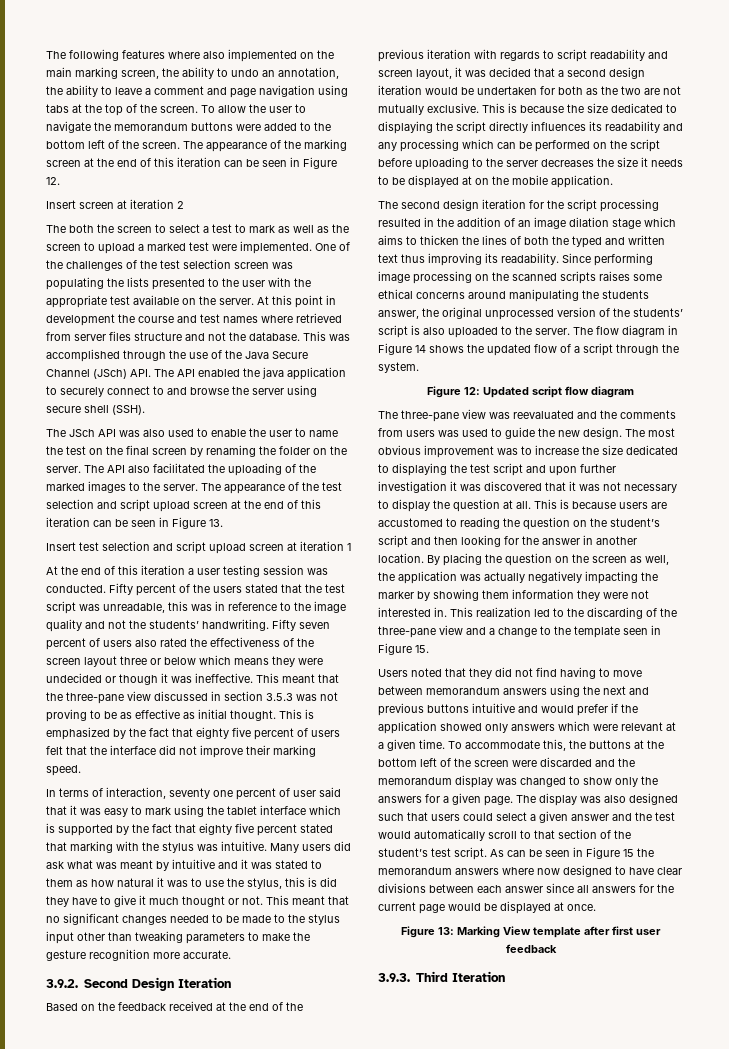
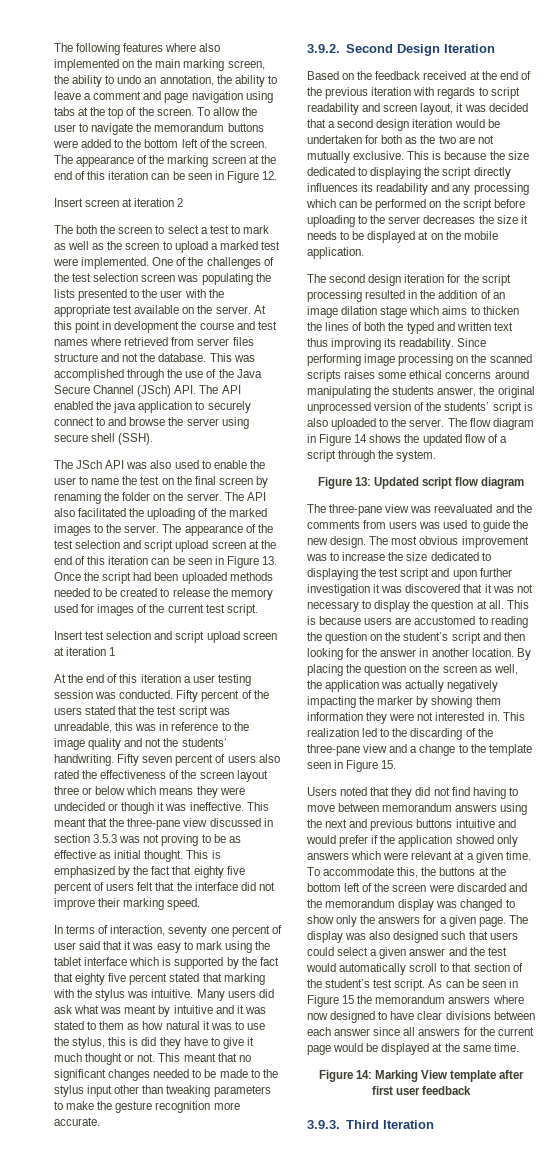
(223, 523) none -> [54,572,273,584] [54,588,273,600] [54,604,258,616] Once the script had been uploaded methods needed to be created to release the memory used for images of the current test script.
[464,387,480,395] 12: -> [354,477,371,486] 13:
[567,904,596,911] [401,926,454,938] once. // Figure 13: -> [444,1043,519,1052] [318,1070,372,1082] the same time. // Figure 14:

